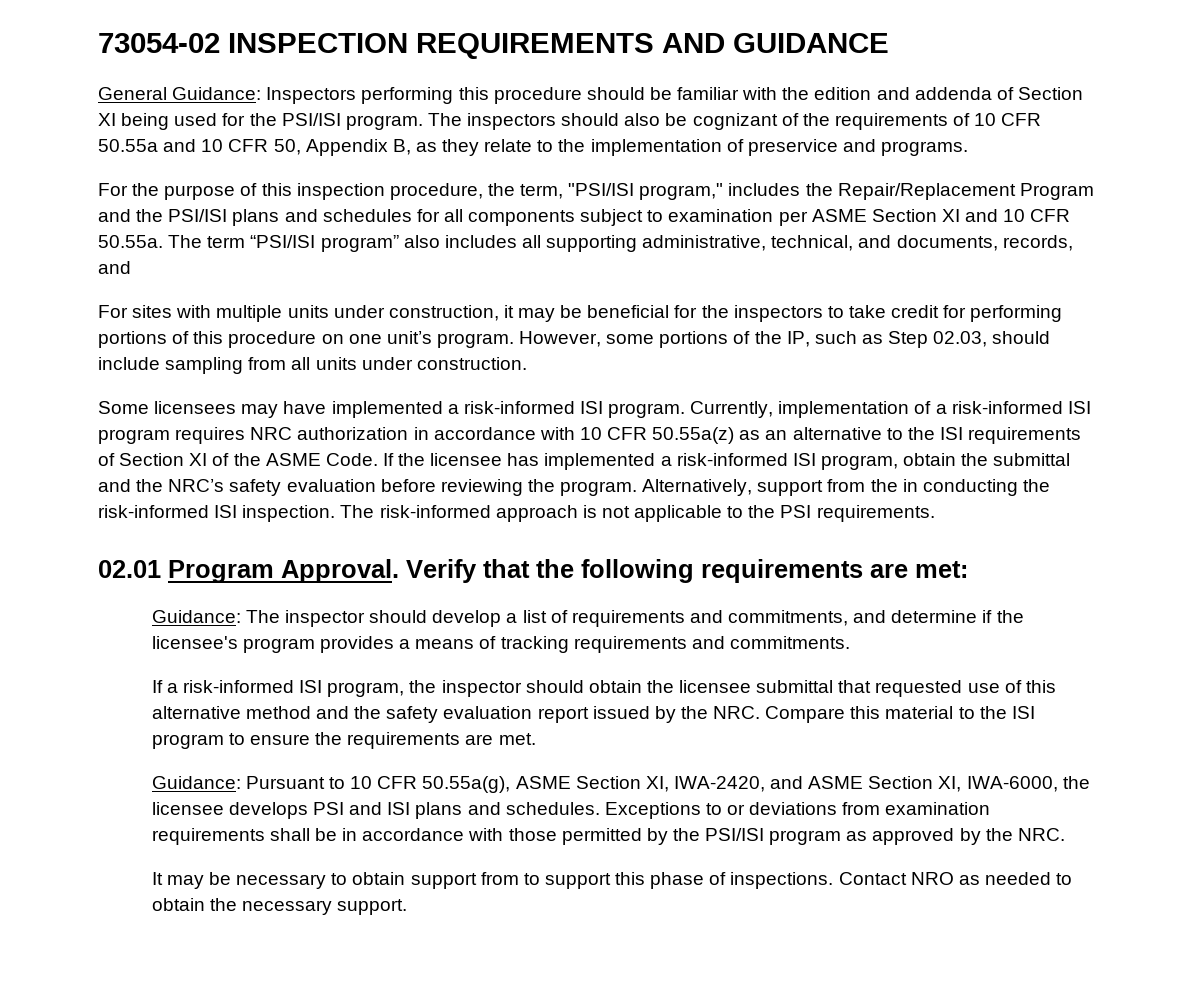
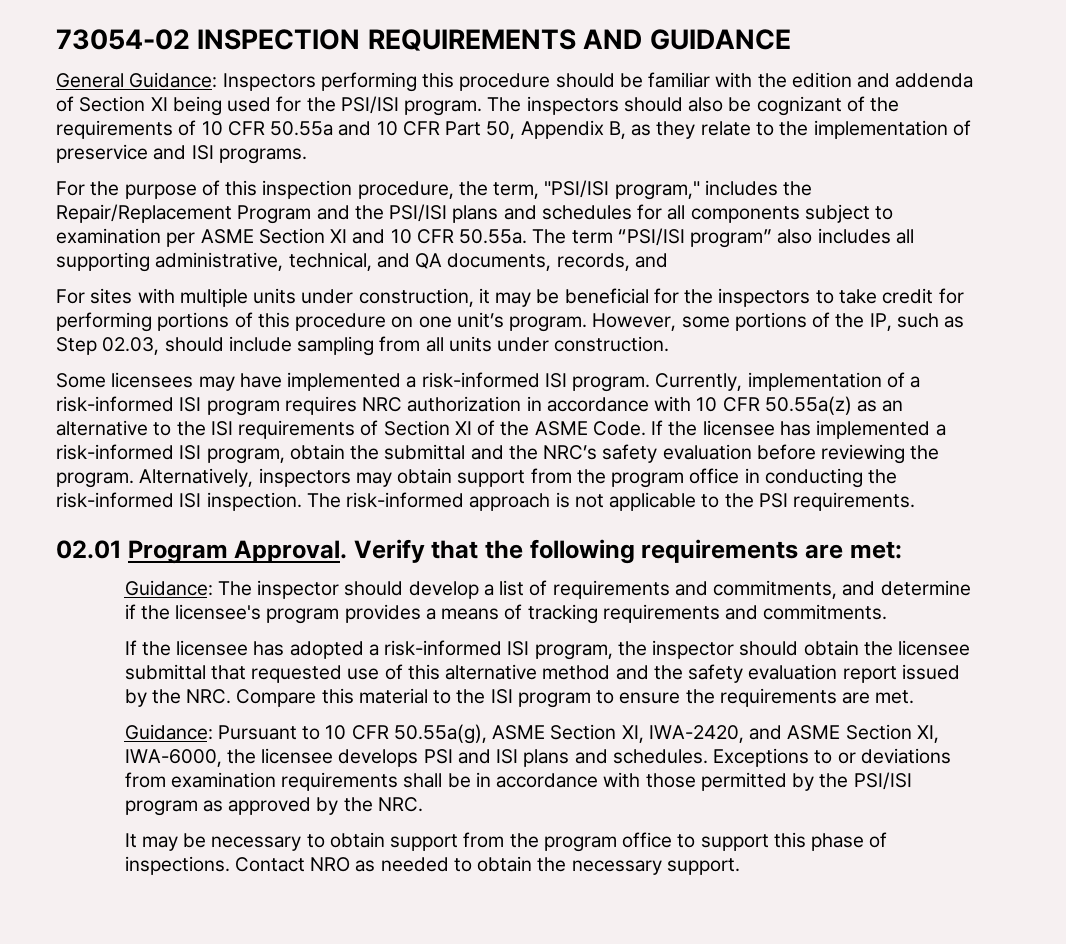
(269, 145) none -> [445,121,482,136] Part
(876, 145) none -> [191,145,214,160] ISI
(892, 241) none -> [415,253,443,269] QA
[757,479,898,496] support from the -> [258,468,740,488] inspectors may obtain support from the program office
(163, 686) none -> [141,640,364,659] the licensee has adopted
(519, 878) none -> [509,832,673,852] the program office

